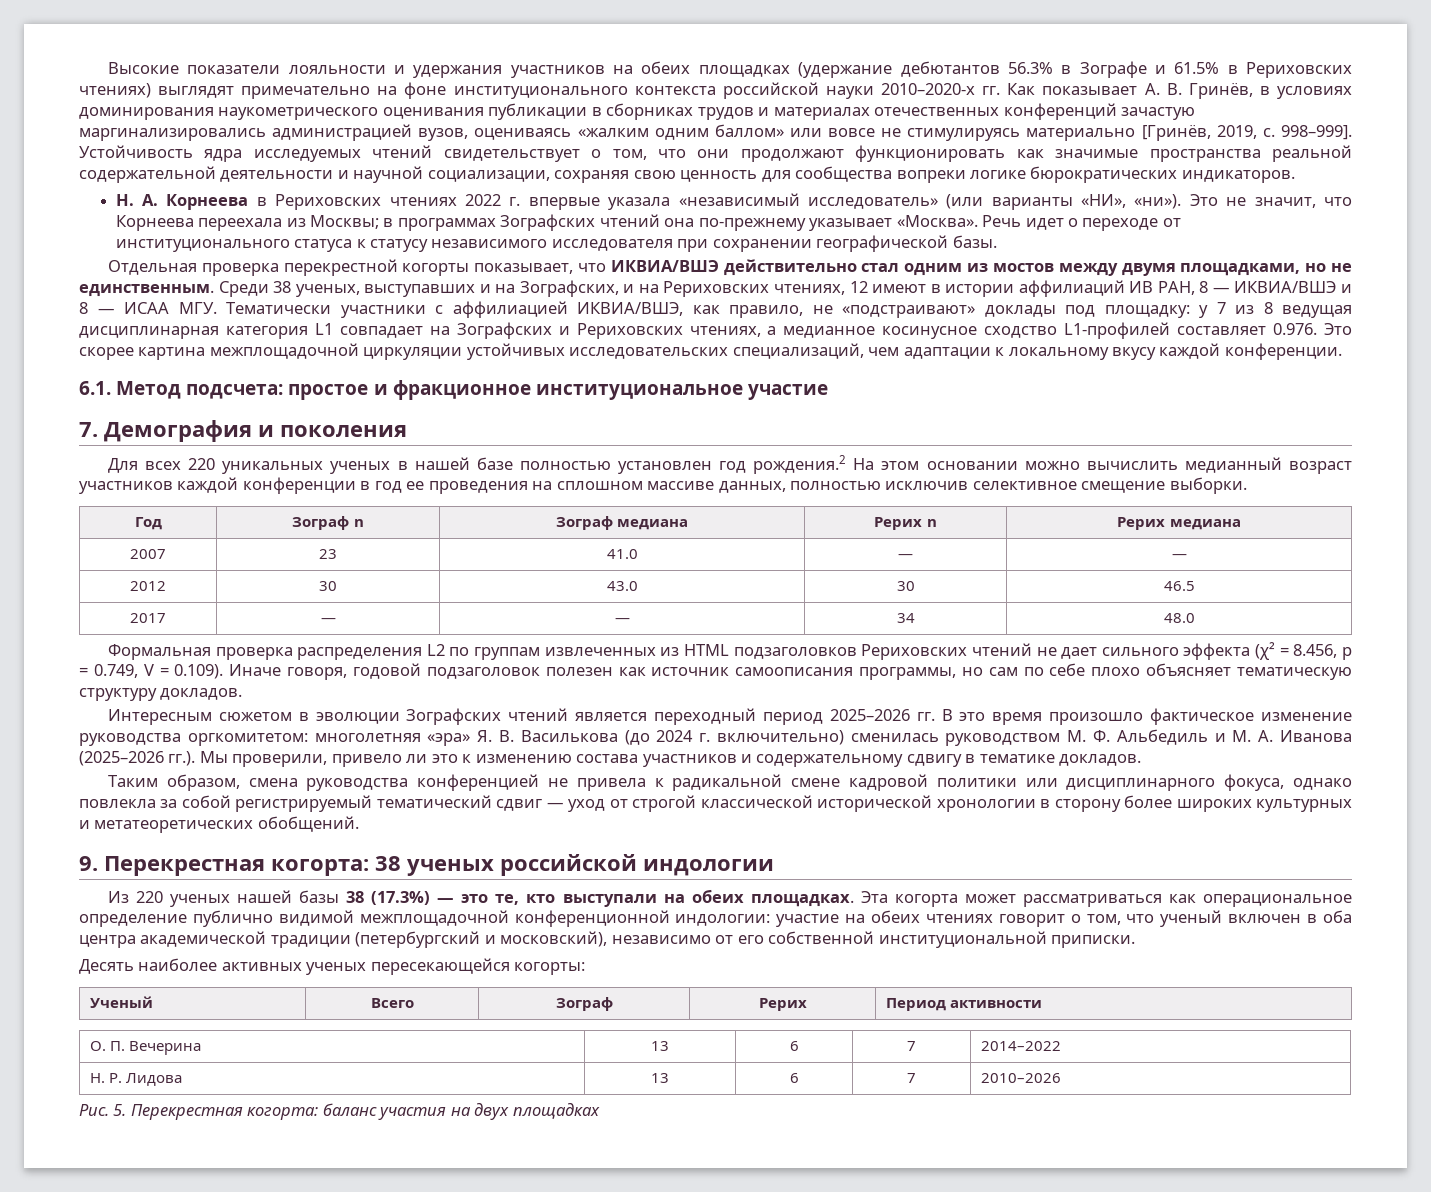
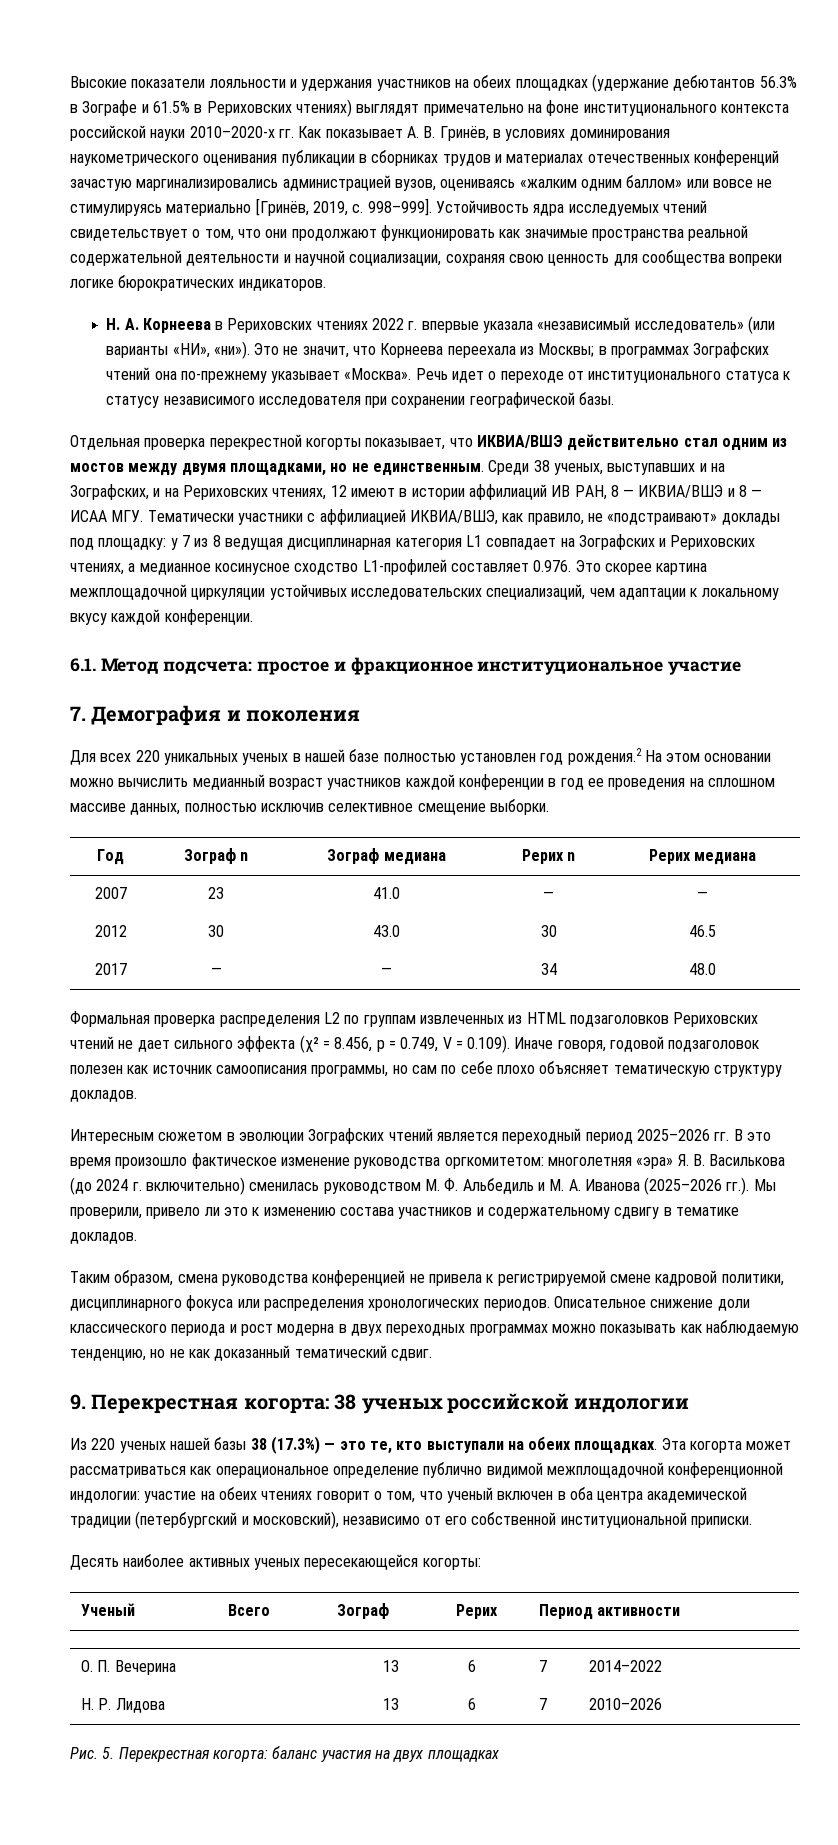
[672,774,783,791] радикальной -> [497,1270,606,1286] регистрируемой
[936,774,1352,791] [79,795,1353,812] [79,816,359,833] политики или дисциплинарного фокуса, однако повлекла за собой регистрируемый тематический сдвиг — уход от строгой классической исторической хронологии в сторону более широких культурных и метатеоретических обобщений. -> [721,1274,784,1286] [70,1295,750,1311] [70,1320,799,1336] [70,1345,432,1361] политики, дисциплинарного фокуса или распределения хронологических периодов. Описательное снижение доли классического периода и рост модерна в двух переходных программах можно показывать как наблюдаемую тенденцию, но не как доказанный тематический сдвиг.

